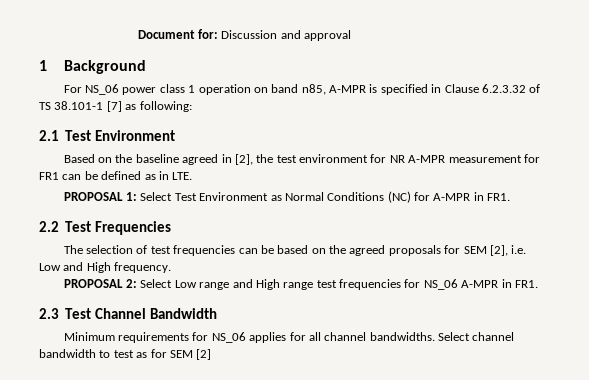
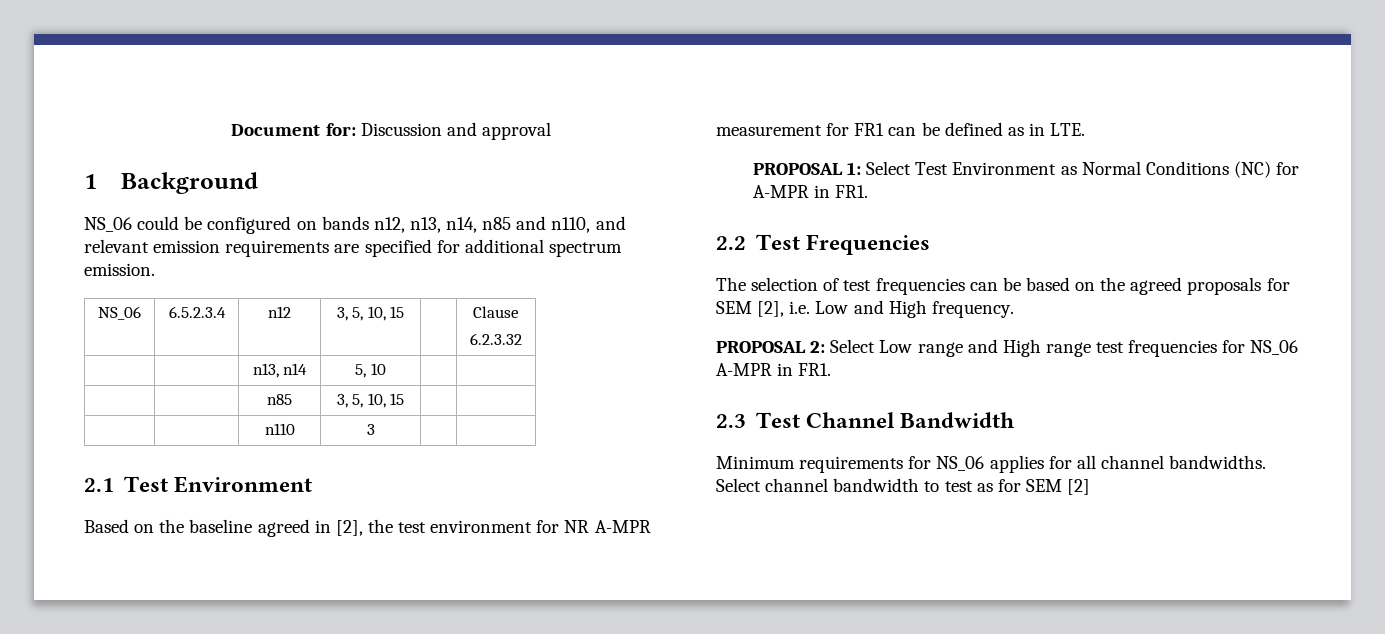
[63,84,442,95] For NS_06 power class 1 operation on band n85, A-MPR is specified in -> [84,216,626,234] [84,239,622,257] [84,263,155,276] [98,306,141,320] [168,306,226,318] [268,306,291,318] [336,306,405,321] NS_06 could be configured on bands n12, n13, n14, n85 and n110, and relevant emission requirements are specified for additional spectrum emission. // NS_06 | 6.5.2.3.4 | n12 | 3, 5, 10, 15 | |
(479, 88) none -> (519, 312) //
[529,84,541,93] [39,101,192,112] of TS 38.101-1 [7] as following: -> [252,363,308,378] [355,363,386,378] [267,394,292,405] [336,393,405,408] [264,423,295,435] [366,424,375,435] // | | n13, n14 | 5, 10 | | // | | n85 | 3, 5, 10, 15 | | // | | n110 | 3 | |

